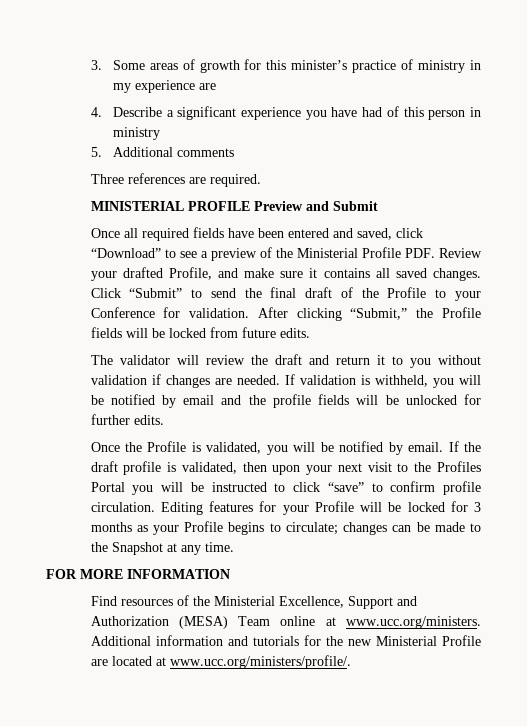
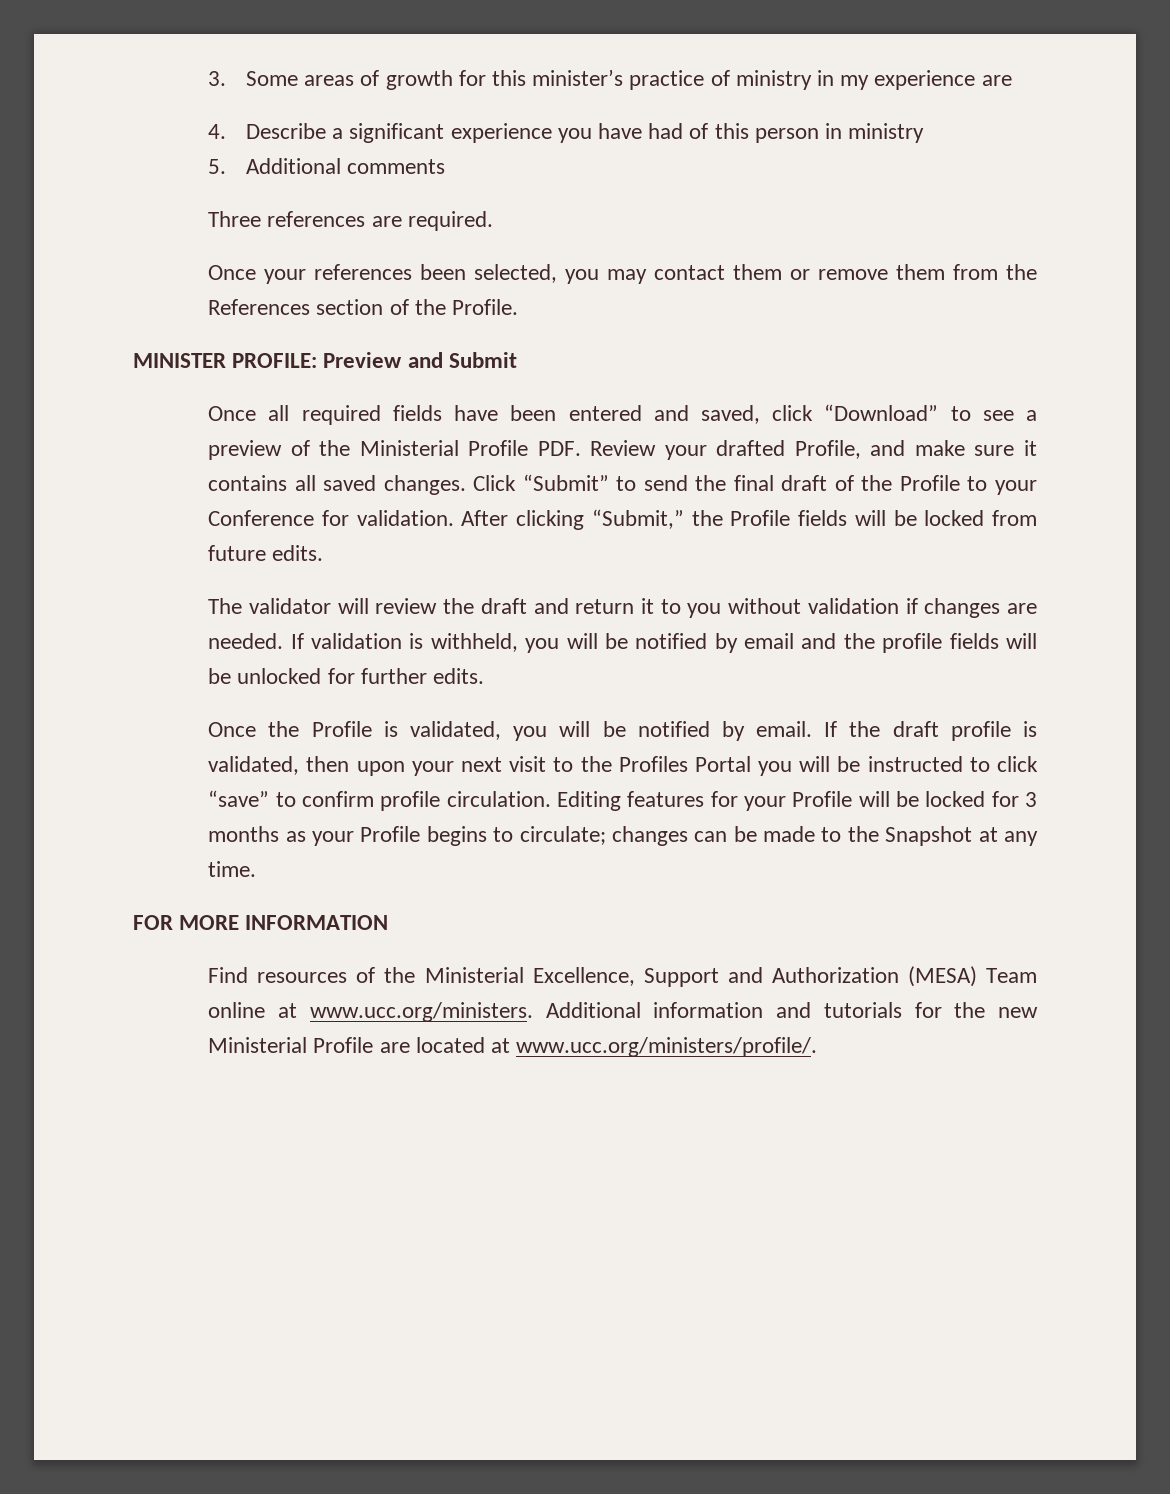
[90,201,250,211] MINISTERIAL PROFILE -> [208,264,1037,284] [208,299,519,315] [133,353,318,368] Once your references been selected, you may contact them or remove them from the References section of the Profile. // MINISTER PROFILE:

